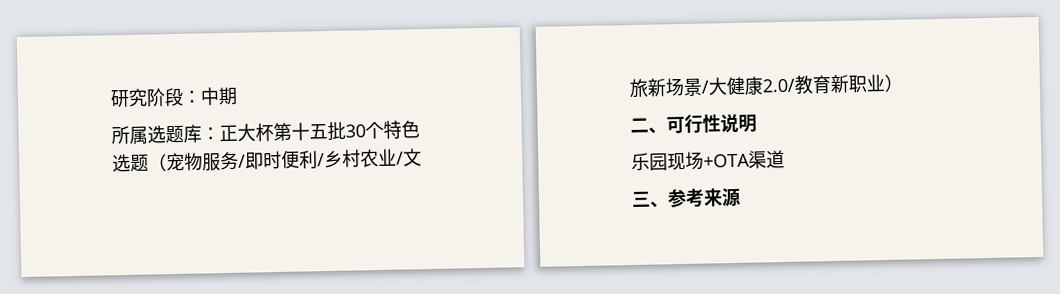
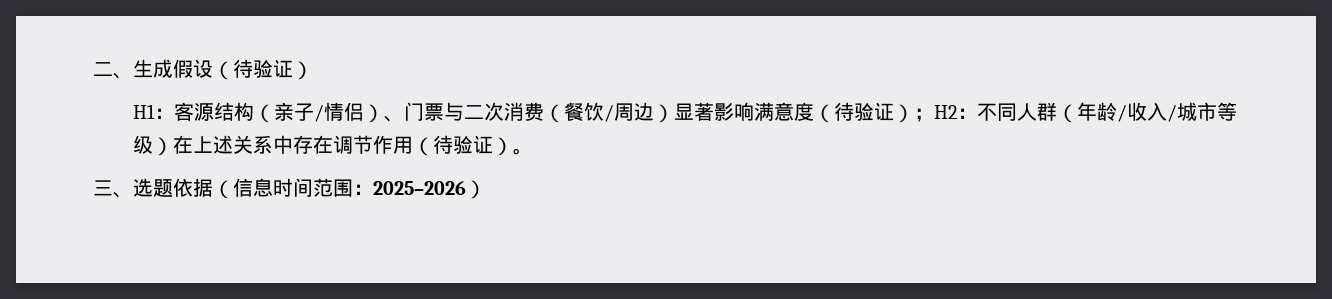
[110,86,238,108] [111,120,420,145] [112,148,422,173] [629,73,903,99] [630,113,757,134] [631,149,785,172] [631,187,741,208] 研究阶段：中期 // 所属选题库：正大杯第十五批30个特色选题（宠物服务/即时便利/乡村农业/文旅新场景/大健康2.0/教育新职业） // 二、可行性说明 // 乐园现场+OTA渠道 // 三、参考来源 -> [93,59,313,80] [132,102,1237,123] [132,135,533,156] [93,178,486,199] 二、生成假设（待验证） // H1：客源结构（亲子/情侣）、门票与二次消费（餐饮/周边）显著影响满意度（待验证）；H2：不同人群（年龄/收入/城市等级）在上述关系中存在调节作用（待验证）。 // 三、选题依据（信息时间范围：2025–2026）

